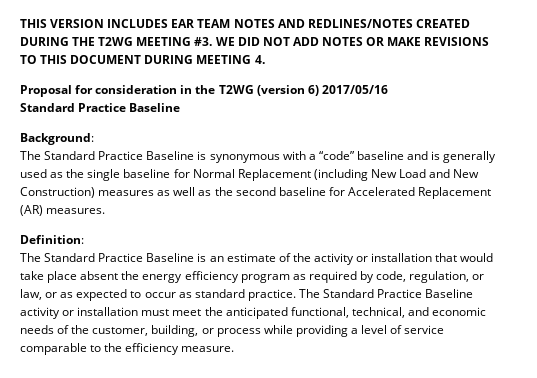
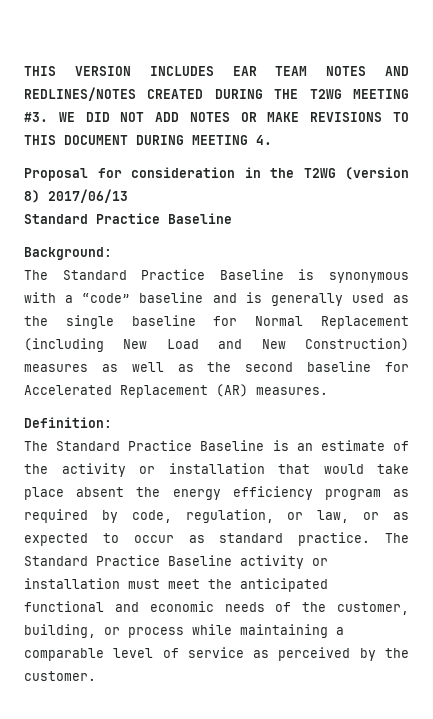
[307,85,388,96] 6) 2017/05/16 -> [24,189,128,203] 8) 2017/06/13
[290,307,405,318] functional, technical, -> [24,601,104,612] functional
[295,325,445,337] [20,343,235,355] providing a level of service comparable to the efficiency measure. -> [240,624,344,638] [24,647,409,661] [24,671,96,681] maintaining a comparable level of service as perceived by the customer.

